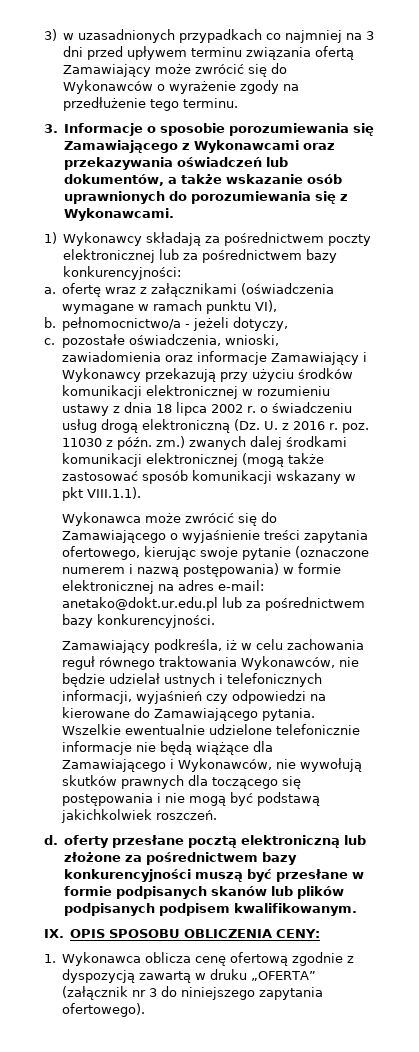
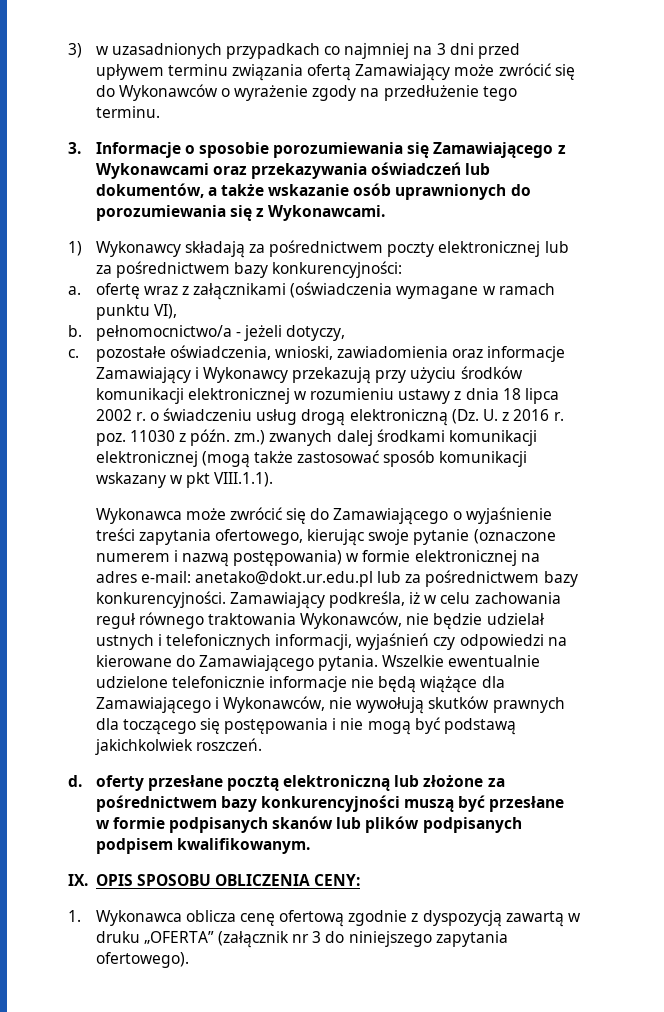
(216, 621) // -> (226, 599) none

